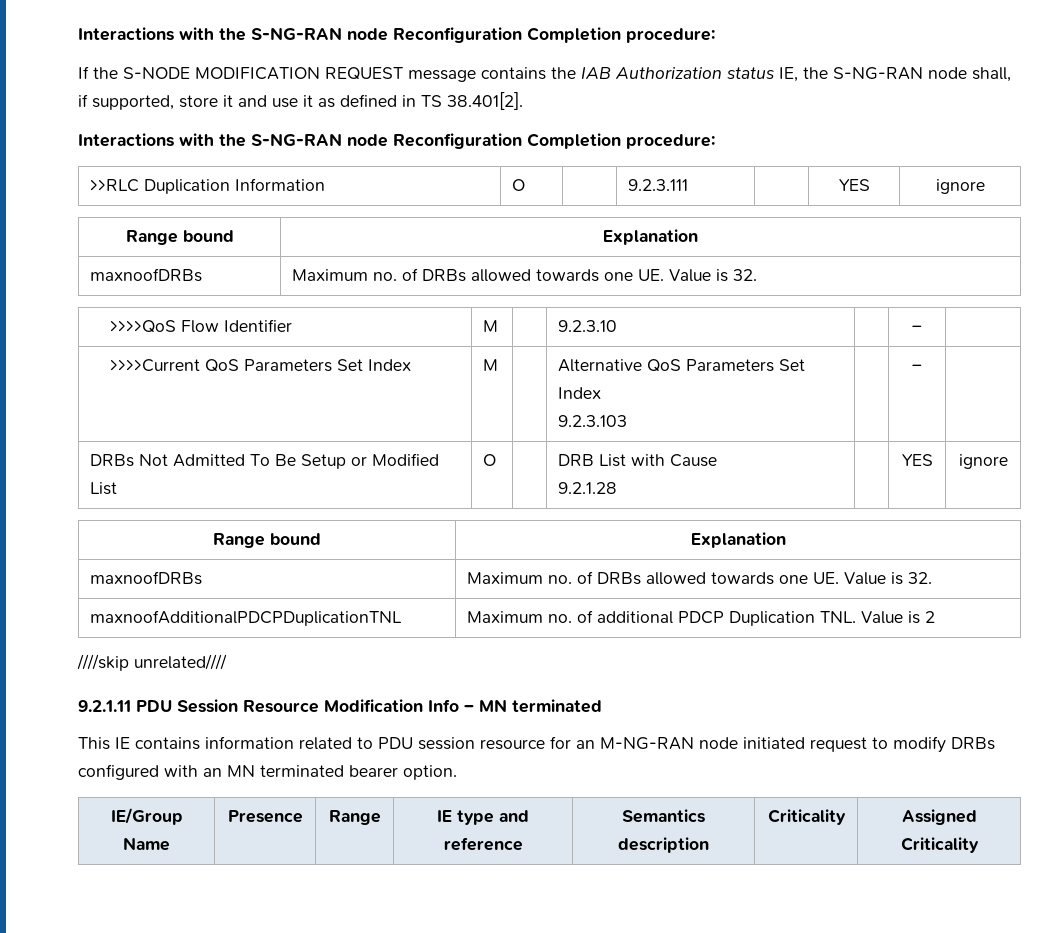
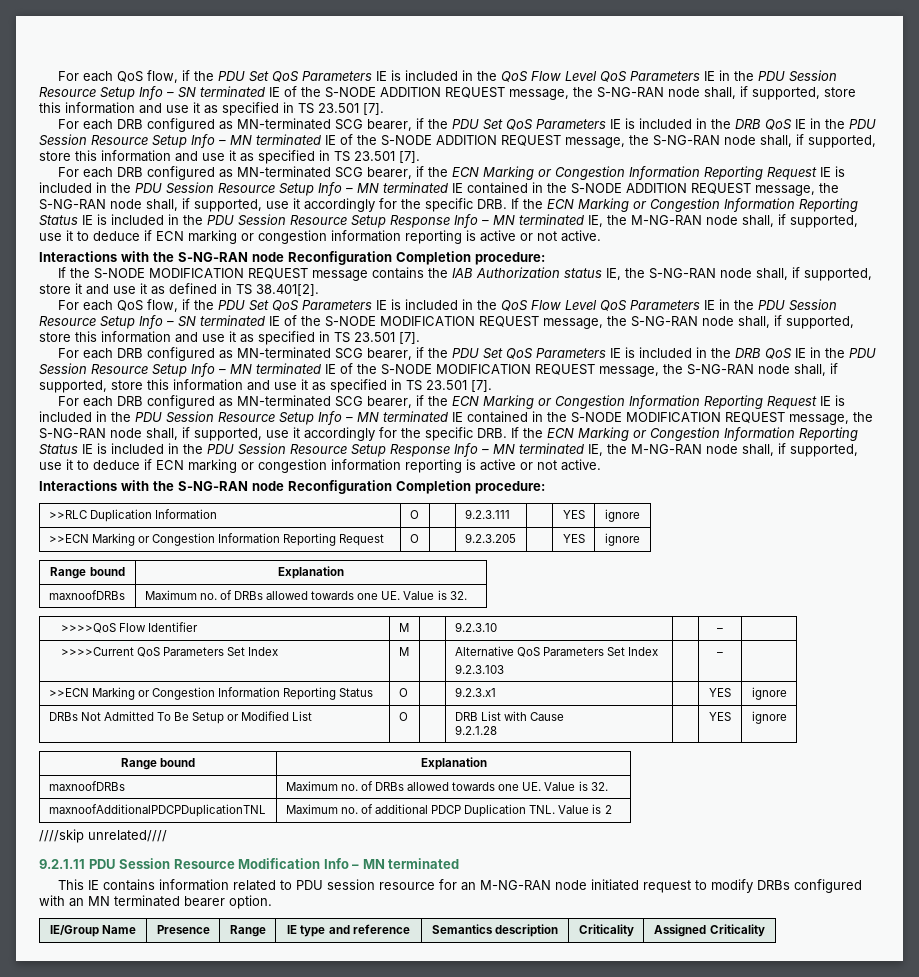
(78, 34) none -> [58,70,838,83] [39,86,856,100] [39,102,384,116] [58,118,877,132] [39,134,876,148] [39,150,420,164] [58,166,846,180] [39,182,839,196] [39,198,858,212] [39,214,858,228] [39,230,601,244] For each QoS flow, if the PDU Set QoS Parameters IE is included in the QoS Flow Level QoS Parameters IE in the PDU Session Resource Setup Info – SN terminated IE of the S-NODE ADDITION REQUEST message, the S-NG-RAN node shall, if supported, store this information and use it as specified in TS 23.501 [7]. // For each DRB configured as MN-terminated SCG bearer, if the PDU Set QoS Parameters IE is included in the DRB QoS IE in the PDU Session Resource Setup Info – MN terminated IE of the S-NODE ADDITION REQUEST message, the S-NG-RAN node shall, if supported, store this information and use it as specified in TS 23.501 [7]. // For each DRB configured as MN-terminated SCG bearer, if the ECN Marking or Congestion Information Reporting Request IE is included in the PDU Session Resource Setup Info – MN terminated IE contained in the S-NODE ADDITION REQUEST message, the S-NG-RAN node shall, if supported, use it accordingly for the specific DRB. If the ECN Marking or Congestion Information Reporting Status IE is included in the PDU Session Resource Setup Response Info – MN terminated IE, the M-NG-RAN node shall, if supported, use it to deduce if ECN marking or congestion information reporting is active or not active. //
(523, 101) none -> [58,299,838,312] [39,315,854,329] [39,331,420,345] [58,347,877,361] [39,363,838,377] [39,379,492,393] [58,395,846,409] [39,411,873,425] [39,427,858,441] [39,443,858,457] [39,459,601,473] // For each QoS flow, if the PDU Set QoS Parameters IE is included in the QoS Flow Level QoS Parameters IE in the PDU Session Resource Setup Info – SN terminated IE of the S-NODE MODIFICATION REQUEST message, the S-NG-RAN node shall, if supported, store this information and use it as specified in TS 23.501 [7]. // For each DRB configured as MN-terminated SCG bearer, if the PDU Set QoS Parameters IE is included in the DRB QoS IE in the PDU Session Resource Setup Info – MN terminated IE of the S-NODE MODIFICATION REQUEST message, the S-NG-RAN node shall, if supported, store this information and use it as specified in TS 23.501 [7]. // For each DRB configured as MN-terminated SCG bearer, if the ECN Marking or Congestion Information Reporting Request IE is included in the PDU Session Resource Setup Info – MN terminated IE contained in the S-NODE MODIFICATION REQUEST message, the S-NG-RAN node shall, if supported, use it accordingly for the specific DRB. If the ECN Marking or Congestion Information Reporting Status IE is included in the PDU Session Resource Setup Response Info – MN terminated IE, the M-NG-RAN node shall, if supported, use it to deduce if ECN marking or congestion information reporting is active or not active.
(985, 186) none -> [48,533,385,546] [409,534,419,543] [464,533,516,543] [562,534,585,543] [604,533,640,546] // >>ECN Marking or Congestion Information Reporting Request | O | | 9.2.3.205 | | YES | ignore
(922, 367) none -> [48,687,374,700] [398,688,408,697] [454,687,496,697] [709,688,731,697] [751,687,787,700] // >>ECN Marking or Congestion Information Reporting Status | O | | 9.2.3.x1 | | YES | ignore

